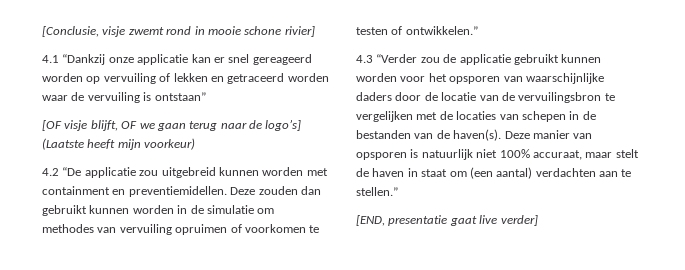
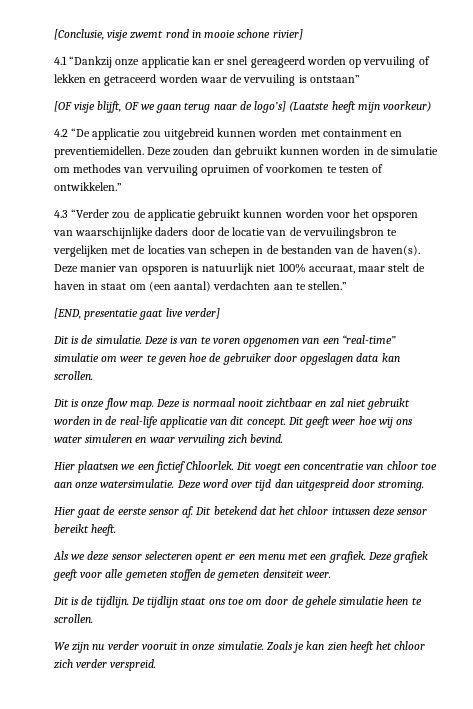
(538, 220) none -> [53,335,396,347] [54,353,400,365] [54,371,93,380] [53,398,411,410] [54,416,414,428] [54,434,284,446] [54,461,437,473] [54,479,425,491] [54,506,428,518] [54,524,117,536] [53,551,429,563] [53,569,331,581] [53,596,422,608] [54,614,93,623] [54,641,426,653] [54,659,157,671] // Dit is de simulatie. Deze is van te voren opgenomen van een “real-time” simulatie om weer te geven hoe de gebruiker door opgeslagen data kan scrollen. // Dit is onze flow map. Deze is normaal nooit zichtbaar en zal niet gebruikt worden in de real-life applicatie van dit concept. Dit geeft weer hoe wij ons water simuleren en waar vervuiling zich bevind. // Hier plaatsen we een fictief Chloorlek. Dit voegt een concentratie van chloor toe aan onze watersimulatie. Deze word over tijd dan uitgespreid door stroming. // Hier gaat de eerste sensor af. Dit betekend dat het chloor intussen deze sensor bereikt heeft. // Als we deze sensor selecteren opent er een menu met een grafiek. Deze grafiek geeft voor alle gemeten stoffen de gemeten densiteit weer. // Dit is de tijdlijn. De tijdlijn staat ons toe om door de gehele simulatie heen te scrollen. // We zijn nu verder vooruit in onze simulatie. Zoals je kan zien heeft het chloor zich verder verspreid.

